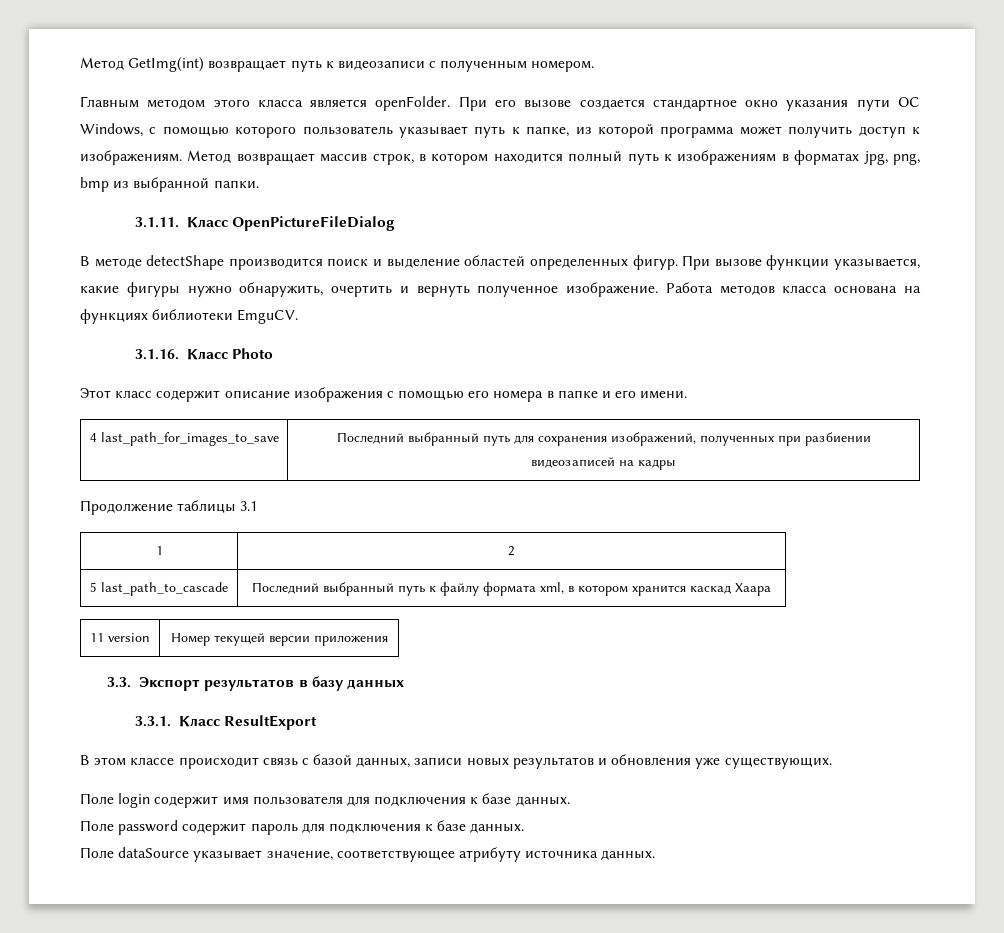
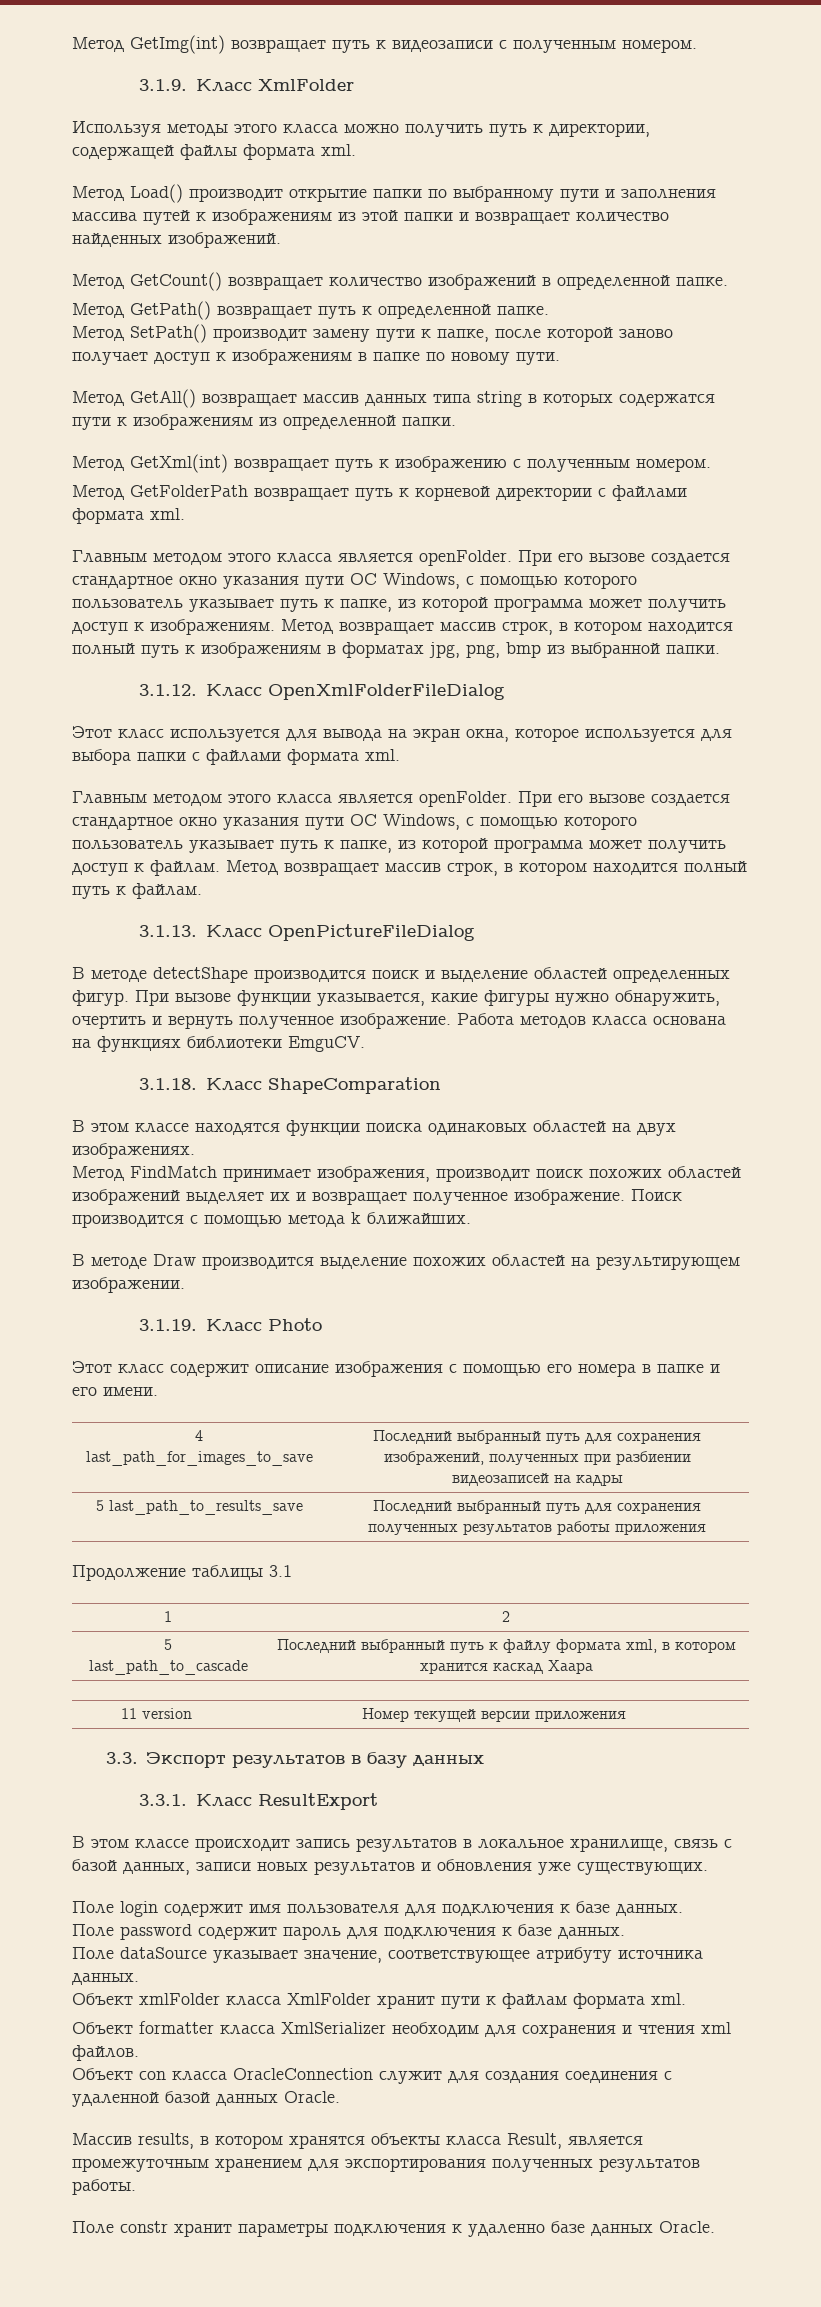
(595, 66) none -> [139,79,355,92] [72,121,650,137] [72,144,356,160] [72,184,716,203] [72,209,669,225] [72,232,281,248] [72,272,728,291] [72,301,549,320] [72,324,673,343] [72,349,560,365] [72,389,715,408] [72,414,456,430] [72,454,711,473] [72,485,687,501] [72,508,185,524] // 3.1.9. Класс XmlFolder // Используя методы этого класса можно получить путь к директории, содержащей файлы формата xml. // Метод Load() производит открытие папки по выбранному пути и заполнения массива путей к изображениям из этой папки и возвращает количество найденных изображений. // Метод GetCount() возвращает количество изображений в определенной папке. // Метод GetPath() возвращает путь к определенной папке. // Метод SetPath() производит замену пути к папке, после которой заново получает доступ к изображениям в папке по новому пути. // Метод GetAll() возвращает массив данных типа string в которых содержатся пути к изображениям из определенной папки. // Метод GetXml(int) возвращает путь к изображению с полученным номером. // Метод GetFolderPath возвращает путь к корневой директории с файлами формата xml.
[134,217,179,228] 3.1.11. -> [139,684,506,700] [72,726,732,742] [72,749,400,765] [72,791,730,807] [72,814,637,830] [72,838,726,853] [72,860,747,876] [72,883,202,899] [139,925,198,937] 3.1.12. Класс OpenXmlFolderFileDialog // Этот класс используется для вывода на экран окна, которое используется для выбора папки с файлами формата xml. // Главным методом этого класса является openFolder. При его вызове создается стандартное окно указания пути ОС Windows, с помощью которого пользователь указывает путь к папке, из которой программа может получить доступ к файлам. Метод возвращает массив строк, в котором находится полный путь к файлам. // 3.1.13.
[134,349,179,360] 3.1.16. -> [139,1077,442,1094] [72,1120,676,1136] [72,1143,195,1159] [72,1166,741,1182] [72,1189,682,1205] [72,1212,471,1228] [72,1254,740,1270] [72,1277,185,1293] [139,1319,198,1331] 3.1.18. Класс ShapeComparation // В этом классе находятся функции поиска одинаковых областей на двух изображениях. // Метод FindMatch принимает изображения, производит поиск похожих областей изображений выделяет их и возвращает полученное изображение. Поиск производится с помощью метода k ближайших. // В методе Draw производится выделение похожих областей на результирующем изображении. // 3.1.19.
(676, 464) none -> [95,1500,303,1515] [373,1500,701,1514] [368,1521,706,1535] // 5 last_path_to_results_save | Последний выбранный путь для сохранения полученных результатов работы приложения
(259, 763) none -> [296,1838,668,1852] запись результатов в локальное хранилище,
(656, 855) none -> [72,1993,686,2009] [72,2021,731,2038] [72,2045,139,2061] [72,2068,672,2084] [72,2091,340,2107] [72,2133,643,2149] [72,2158,700,2172] [72,2179,136,2195] [72,2221,715,2237] // Объект xmlFolder класса XmlFolder хранит пути к файлам формата xml. // Объект formatter класса XmlSerializer необходим для сохранения и чтения xml файлов. // Объект con класса OracleConnection служит для создания соединения с удаленной базой данных Oracle. // Массив results, в котором хранятся объекты класса Result, является промежуточным хранением для экспортирования полученных результатов работы. // Поле constr хранит параметры подключения к удаленно базе данных Oracle.

